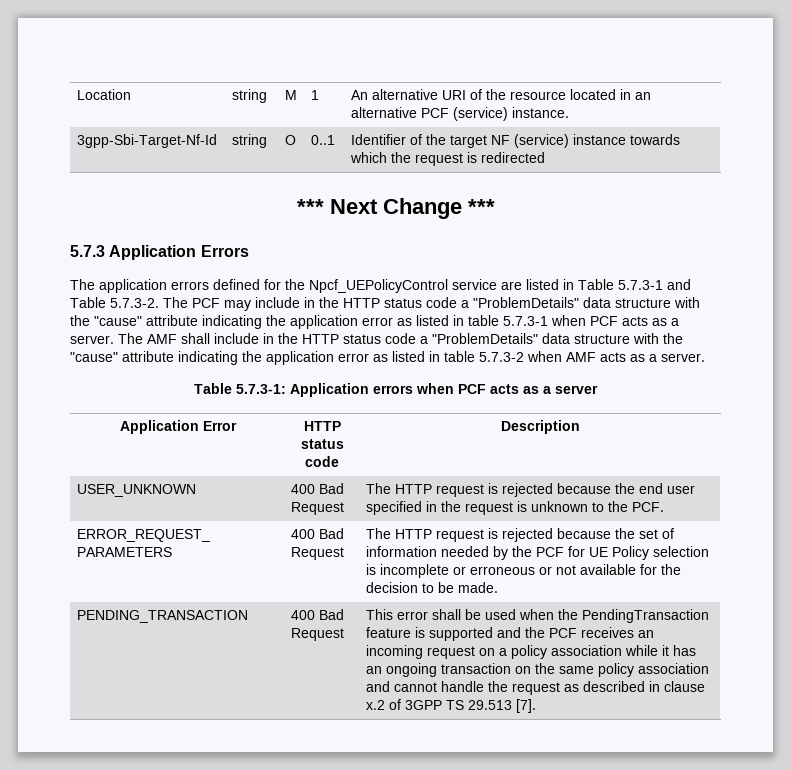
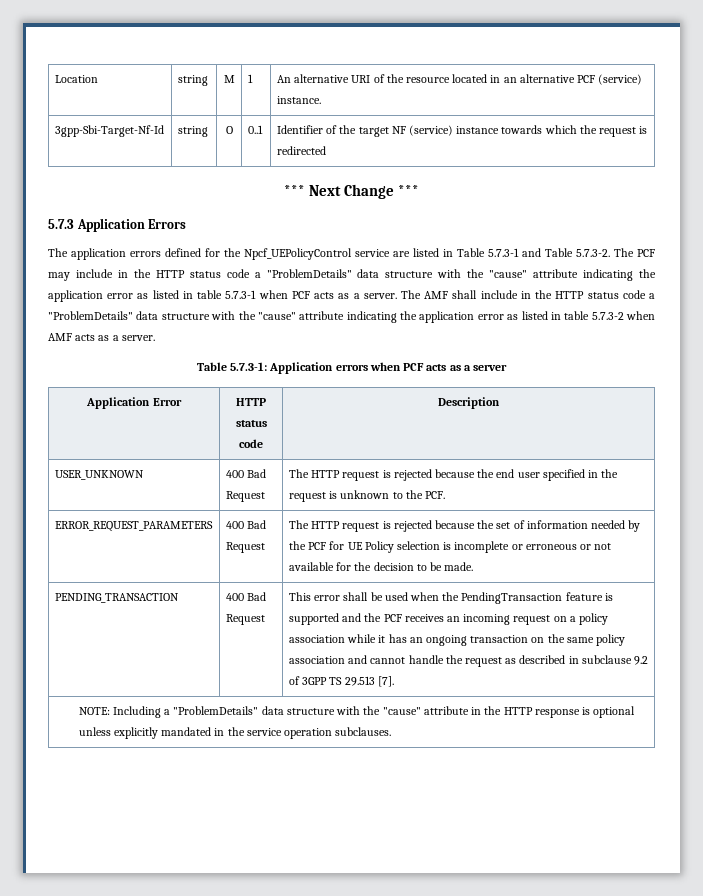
[664,681,706,692] [366,700,386,710] clause x.2 -> [581,655,649,665] subclause 9.2
(537, 706) none -> [78,706,636,718] [78,727,392,739] // NOTE: Including a "ProblemDetails" data structure with the "cause" attribute in the HTTP response is optional unless explicitly mandated in the service operation subclauses.

